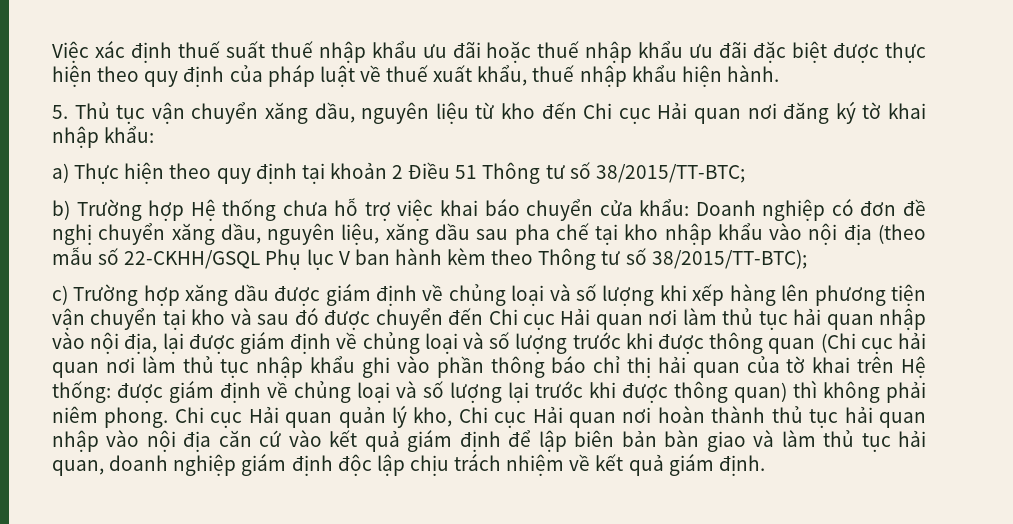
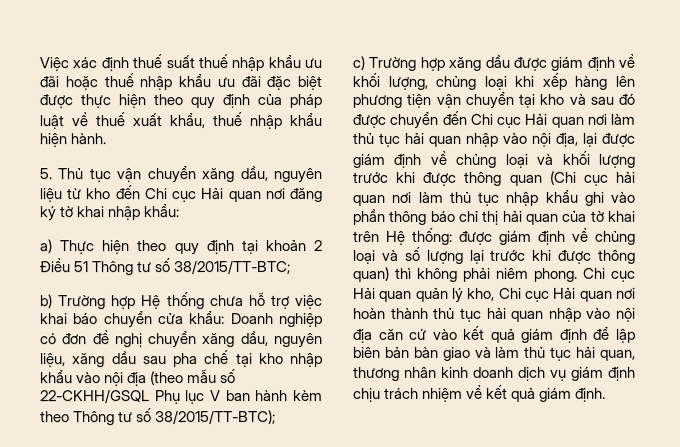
[448,284,655,306] chủng loại và số lượng -> [352,72,507,90] khối lượng, chủng loại
[489,332,511,349] số -> [561,150,590,165] khối
[109,454,405,476] doanh nghiệp giám định độc lập -> [353,366,636,381] thương nhân kinh doanh dịch vụ giám định

